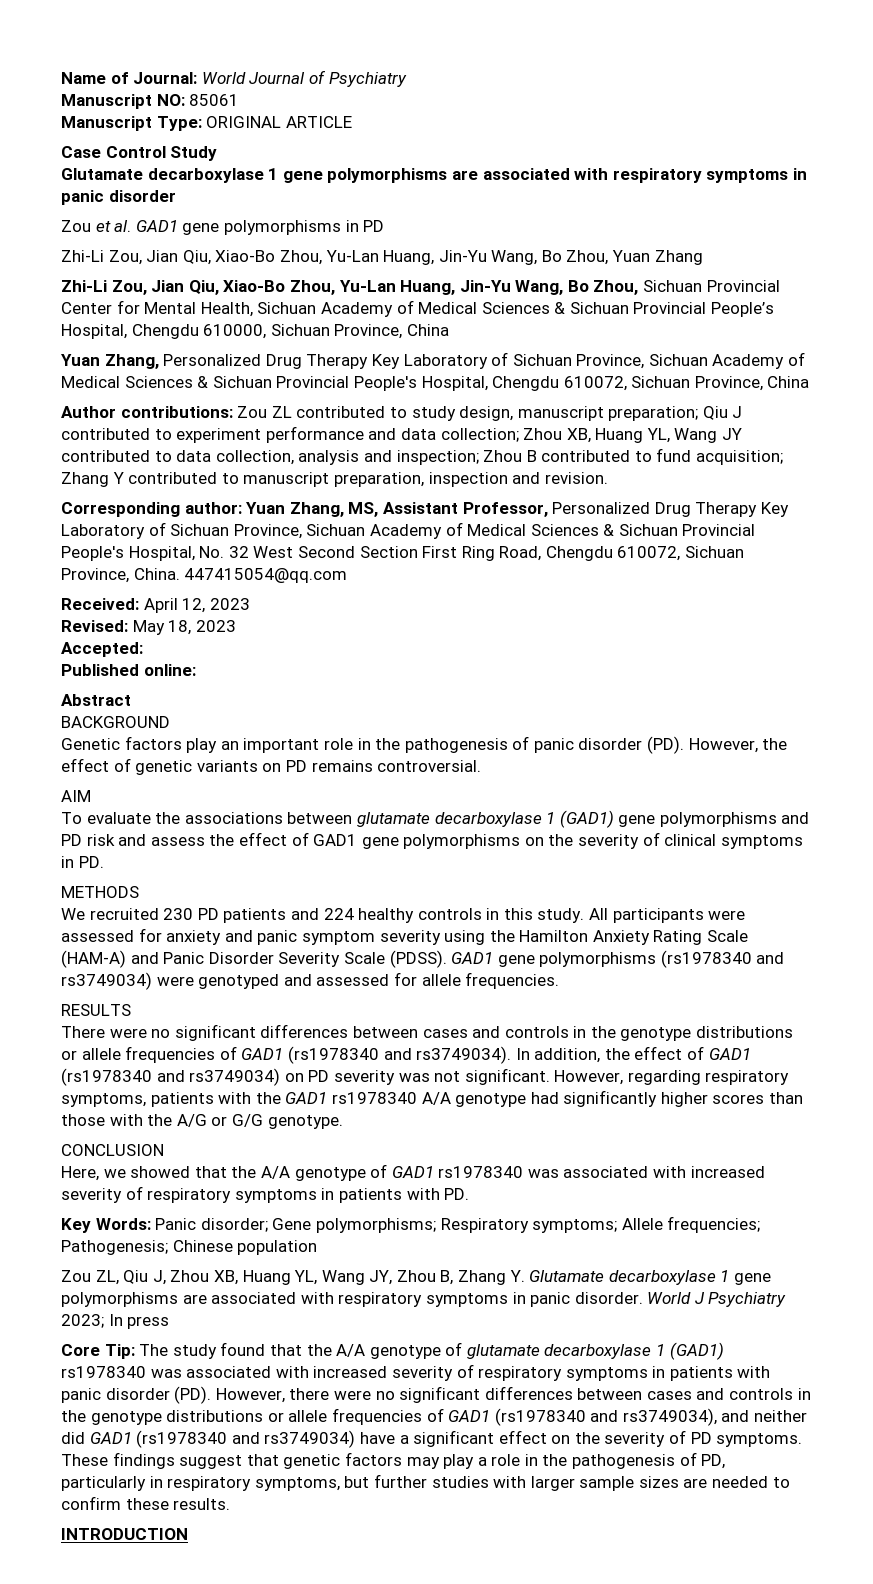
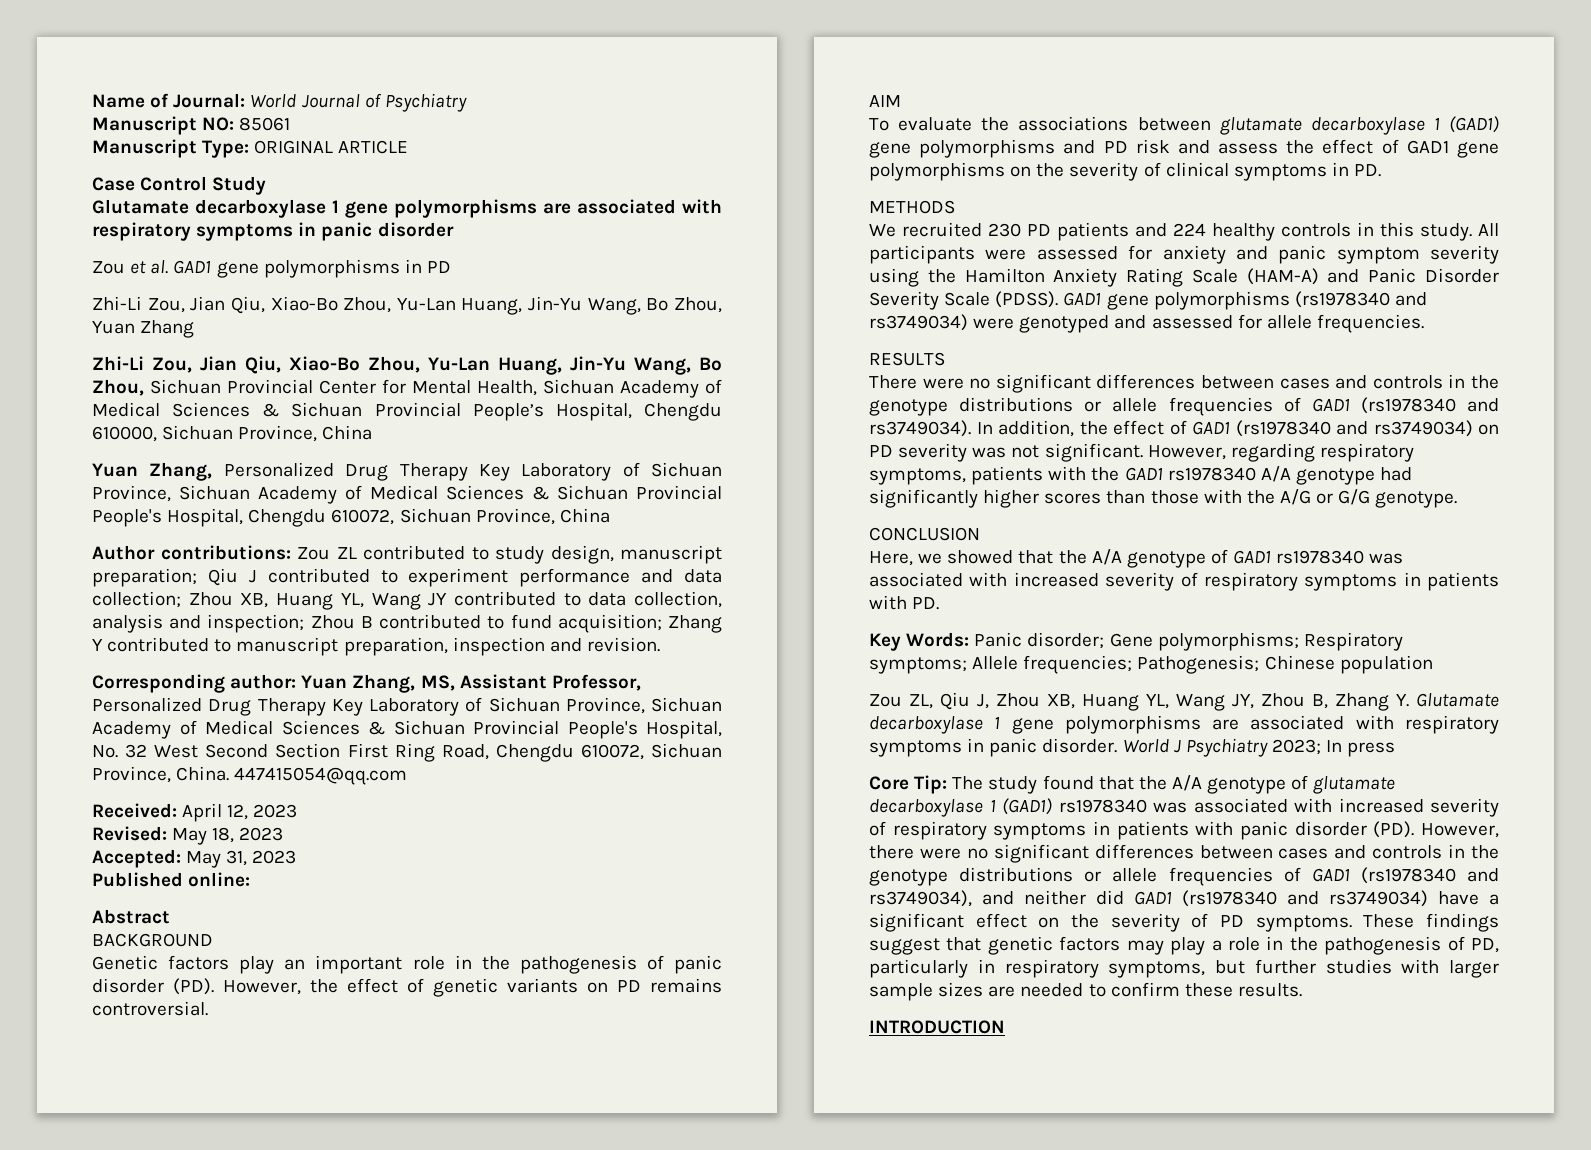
(143, 649) none -> [186,850,297,868] May 31, 2023

